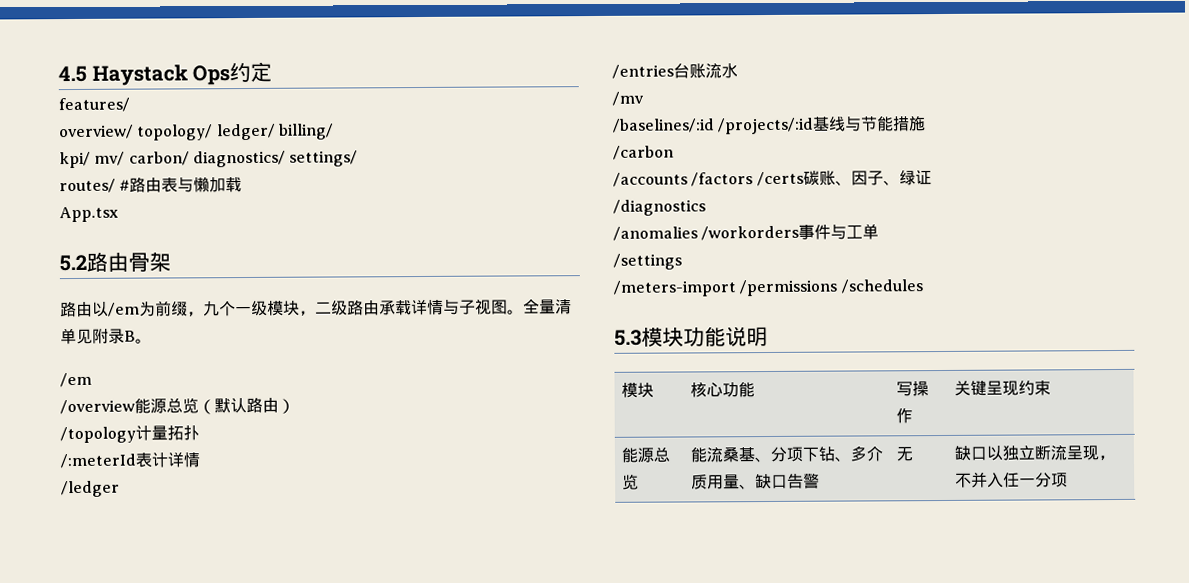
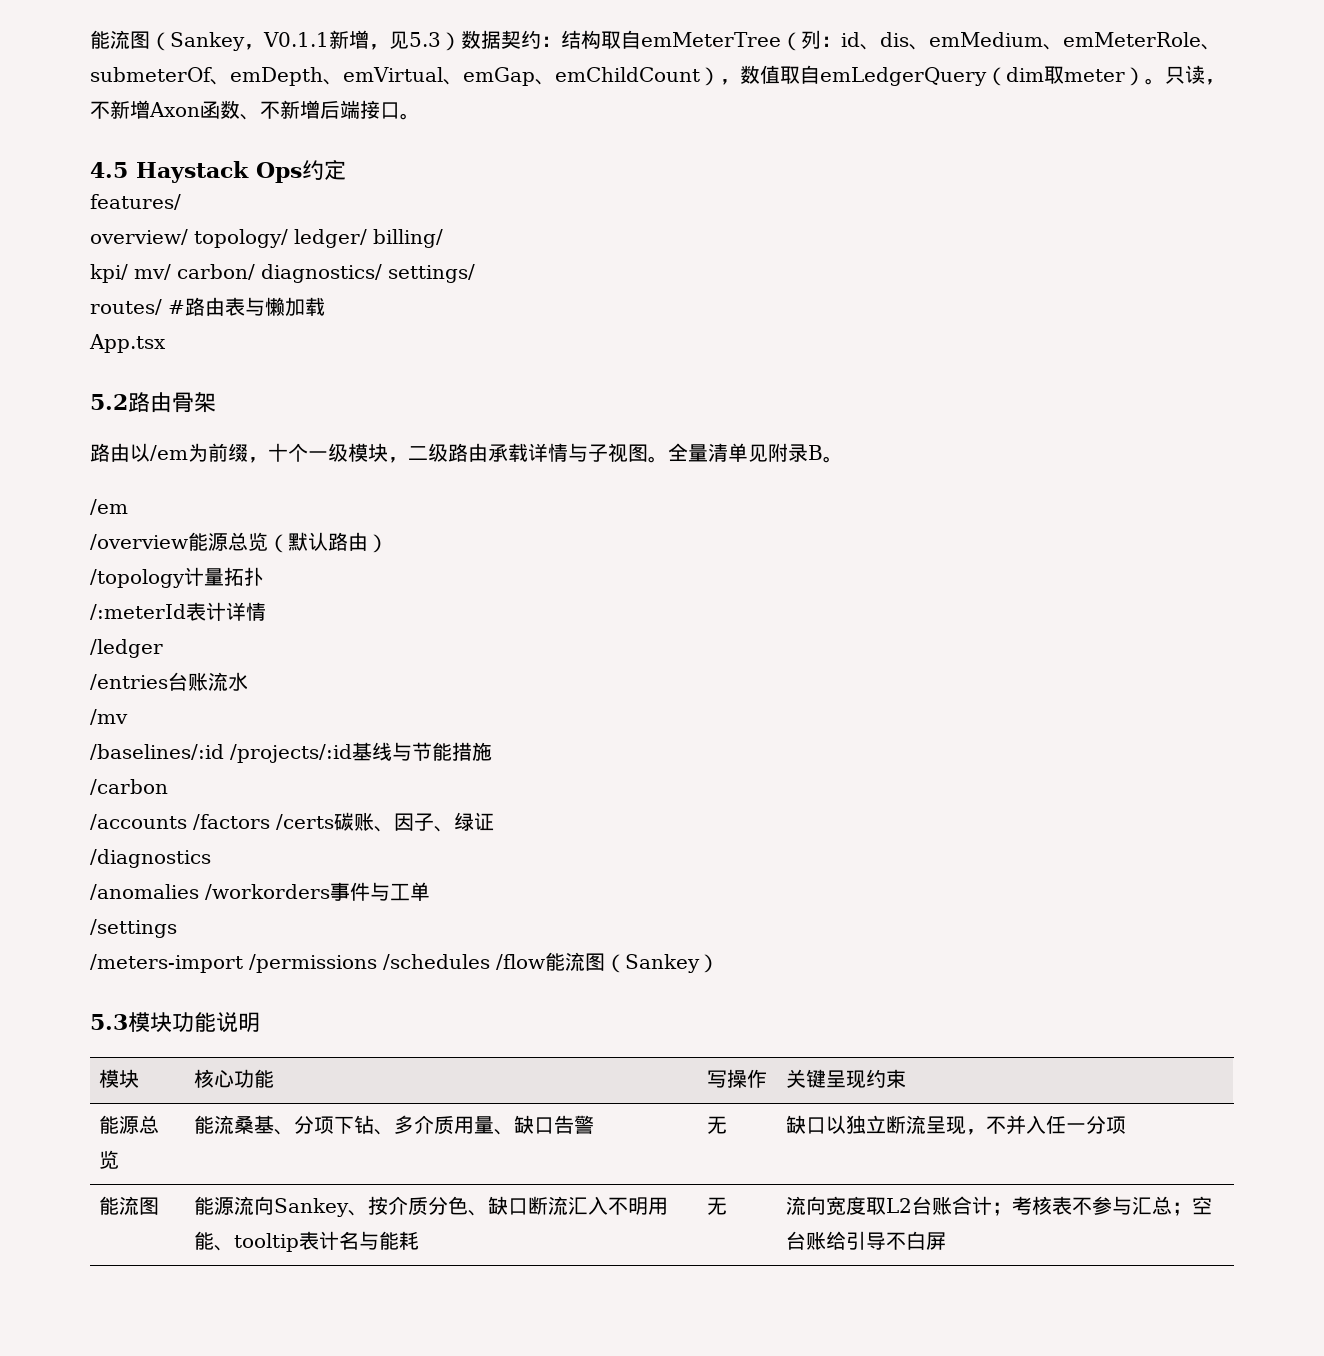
(58, 74) none -> [90,30,1221,51] [90,65,1225,86] [90,100,420,120] 能流图（Sankey，V0.1.1新增，见5.3）数据契约：结构取自emMeterTree（列：id、dis、emMedium、emMeterRole、submeterOf、emDepth、emVirtual、emGap、emChildCount），数值取自emLedgerQuery（dim取meter）。只读，不新增Axon函数、不新增后端接口。 //
[203,301,220,317] 九 -> [268,443,288,462] 十
(924, 286) none -> [496,952,719,973] /flow能流图（Sankey）
(1068, 480) none -> [99,1196,160,1215] [194,1196,669,1217] [194,1231,420,1252] [707,1197,728,1215] [786,1196,1213,1216] [786,1231,947,1250] // 能流图 | 能源流向Sankey、按介质分色、缺口断流汇入不明用能、tooltip表计名与能耗 | 无 | 流向宽度取L2台账合计；考核表不参与汇总；空台账给引导不白屏

